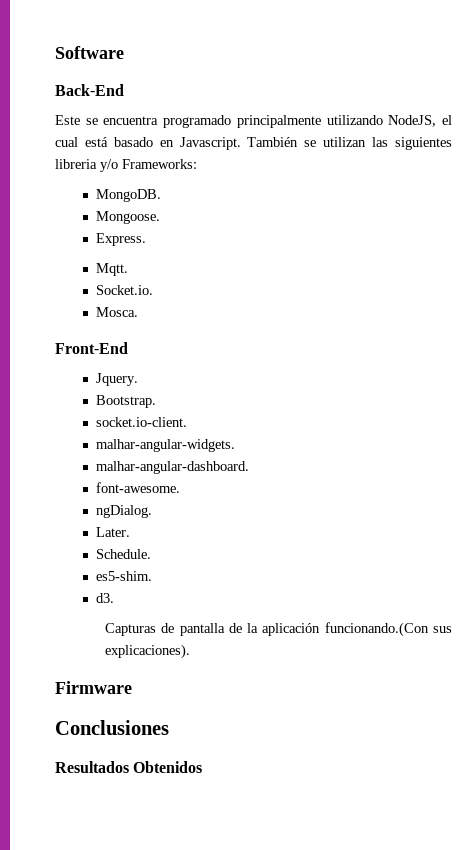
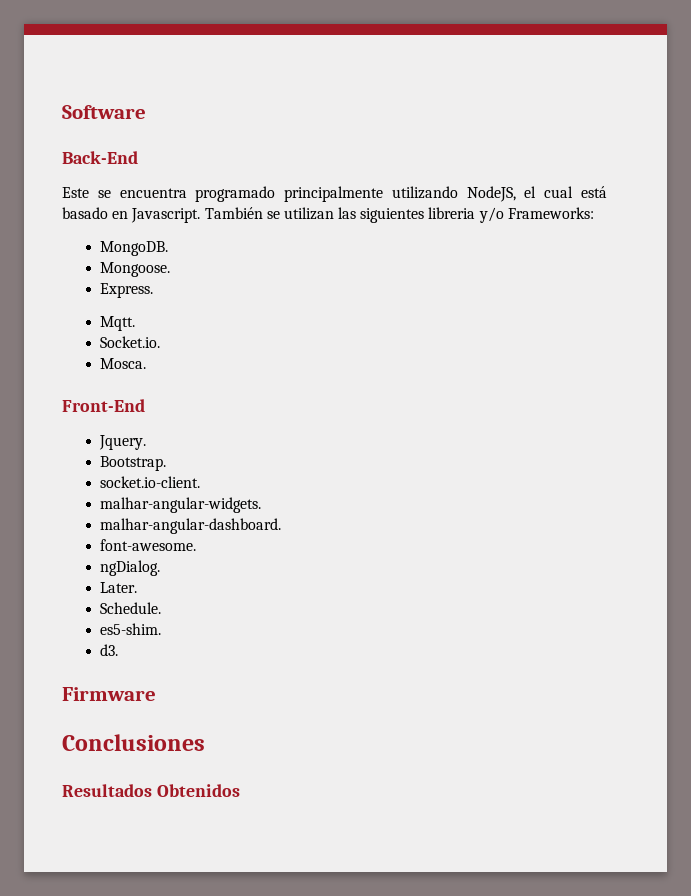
[105,622,452,637] [105,644,191,659] // Capturas de pantalla de la aplicación funcionando.(Con sus explicaciones). -> (118, 650) none

